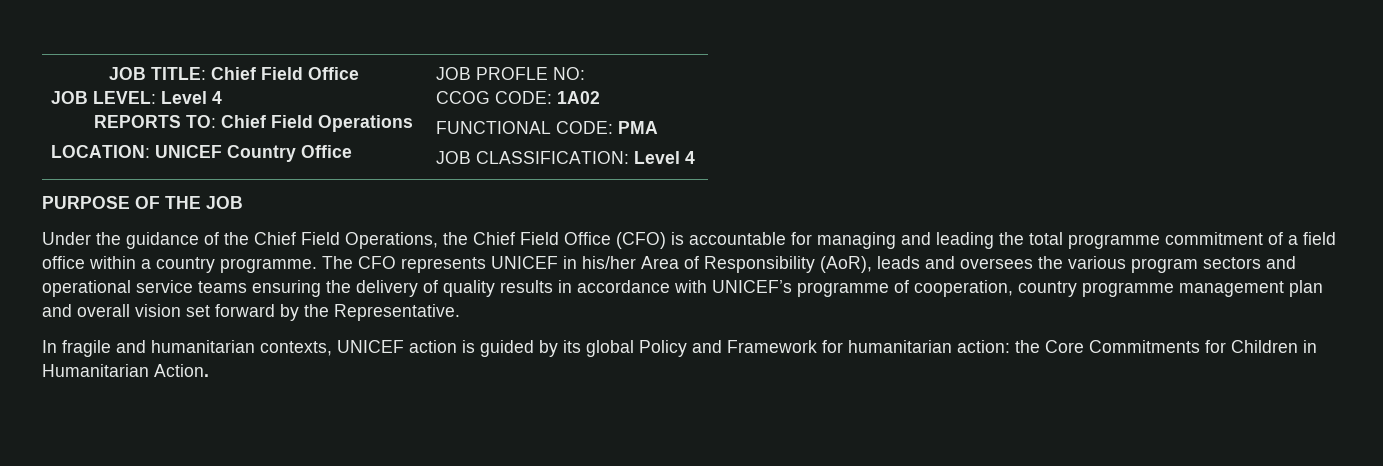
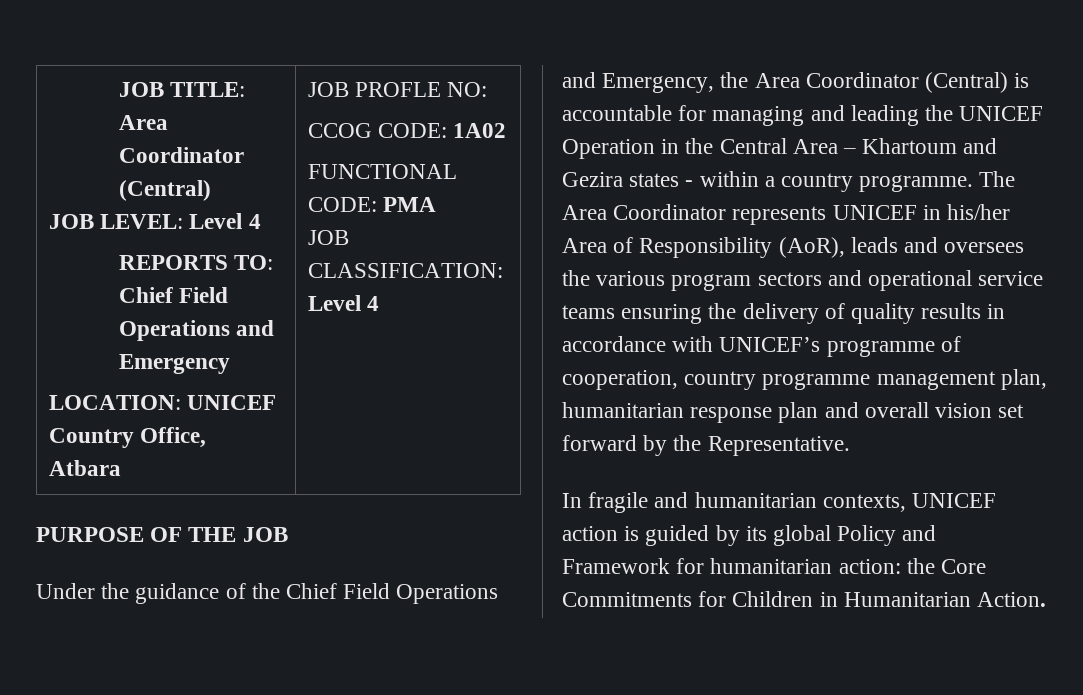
[210,67,359,80] Chief Field Office -> [119,115,169,130] [119,147,245,163] [119,180,212,201] Area Coordinator (Central)
(414, 123) none -> [236,320,275,336] [119,354,231,374] and Emergency
[300,145,352,158] Office -> [140,427,207,448] [48,460,121,476] Office, Atbara
[345,232,666,249] Operations, the Chief Field Office (CFO) -> [396,584,499,604] [562,72,1009,93] Operations and Emergency, the Area Coordinator (Central)
[1029,232,1336,249] [42,256,85,269] total programme commitment of a field office -> [959,106,1044,121] [562,138,998,159] [562,172,694,187] UNICEF Operation in the Central Area – Khartoum and Gezira states -
[358,256,396,269] CFO -> [562,204,727,220] Area Coordinator
(1284, 289) none -> [1000,369,1047,390] [562,402,773,423] plan, humanitarian response

